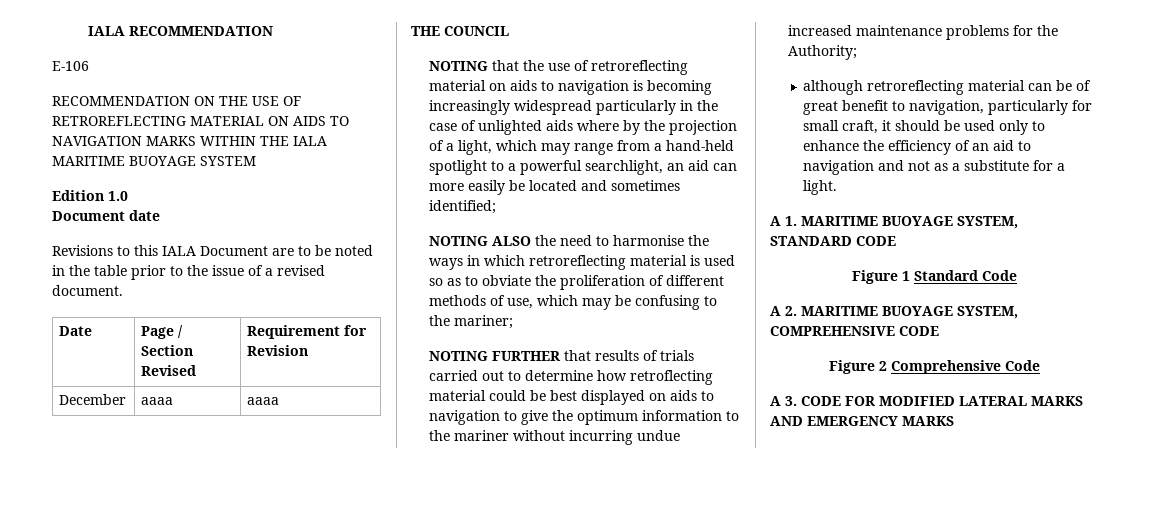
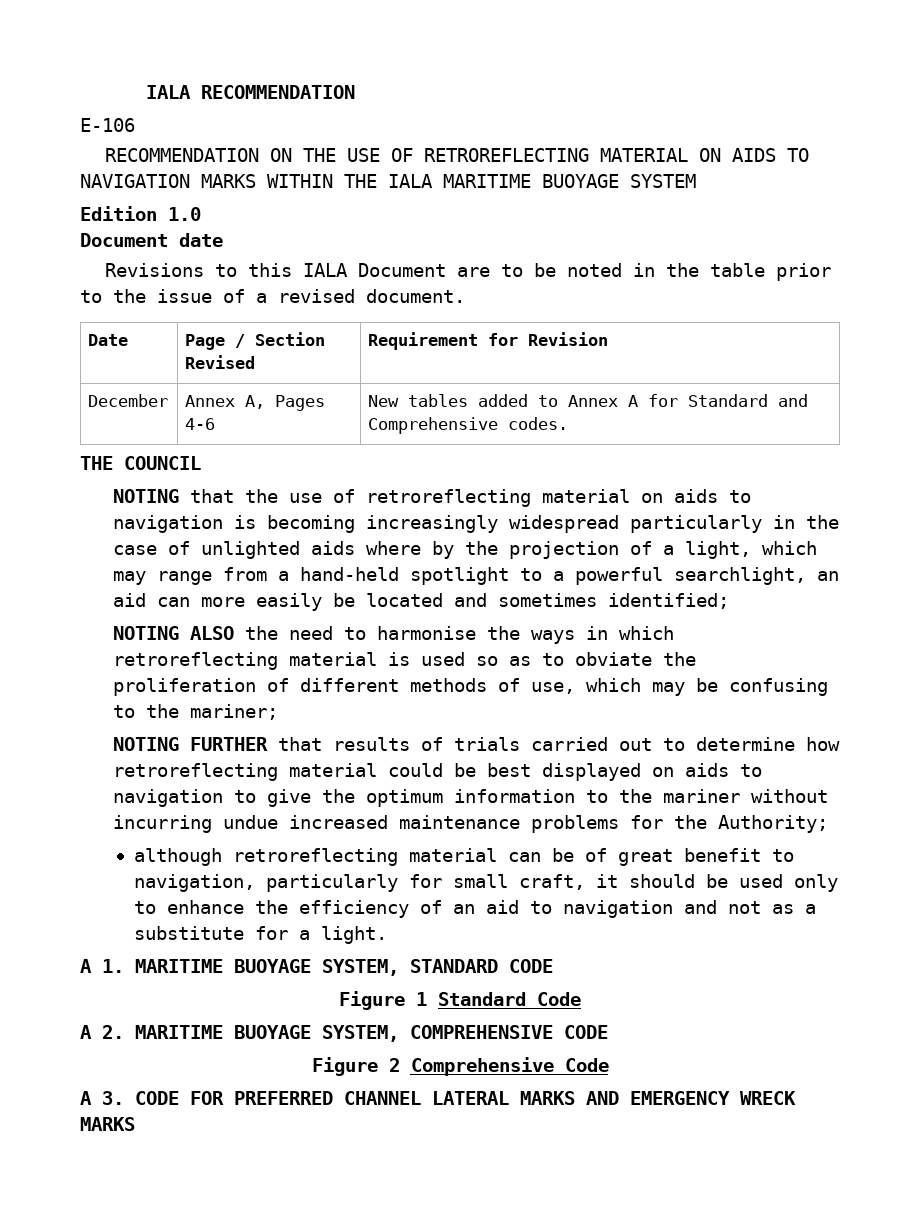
[141,397,174,405] [247,397,280,405] aaaa | aaaa -> [185,395,326,411] [185,418,216,430] [368,394,809,407] [368,417,569,434] Annex A, Pages 4-6 | New tables added to Annex A for Standard and Comprehensive codes.
[629,370,713,385] retroflecting -> [112,763,278,781] retroreflecting
[879,396,955,406] MODIFIED -> [234,1091,421,1105] PREFERRED CHANNEL
(898, 421) none -> [740,1091,796,1105] WRECK

